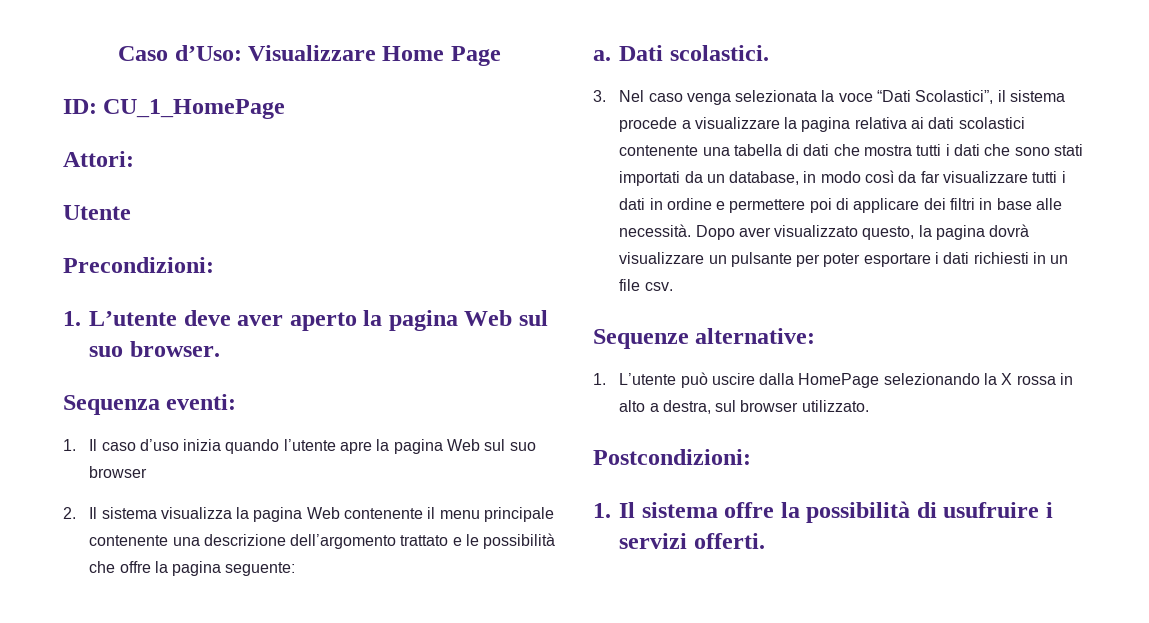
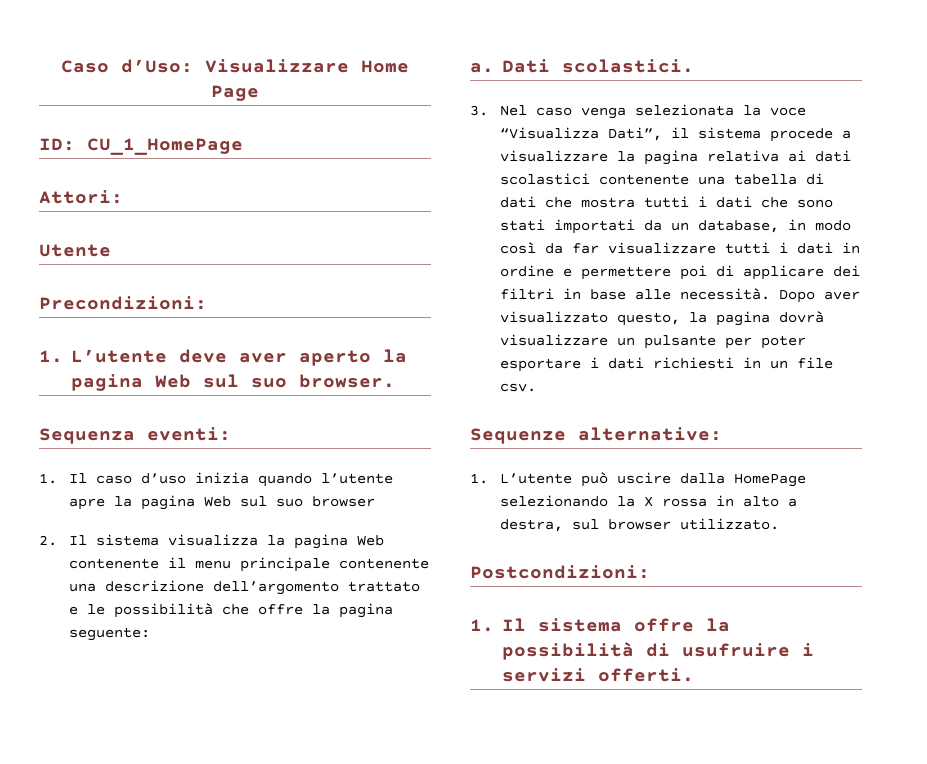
[877,90,994,104] “Dati Scolastici”, -> [499,127,662,141] “Visualizza Dati”,

